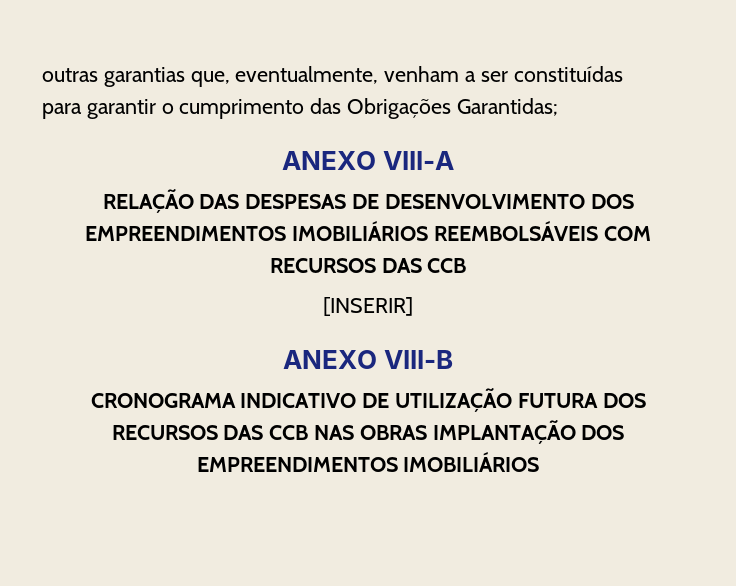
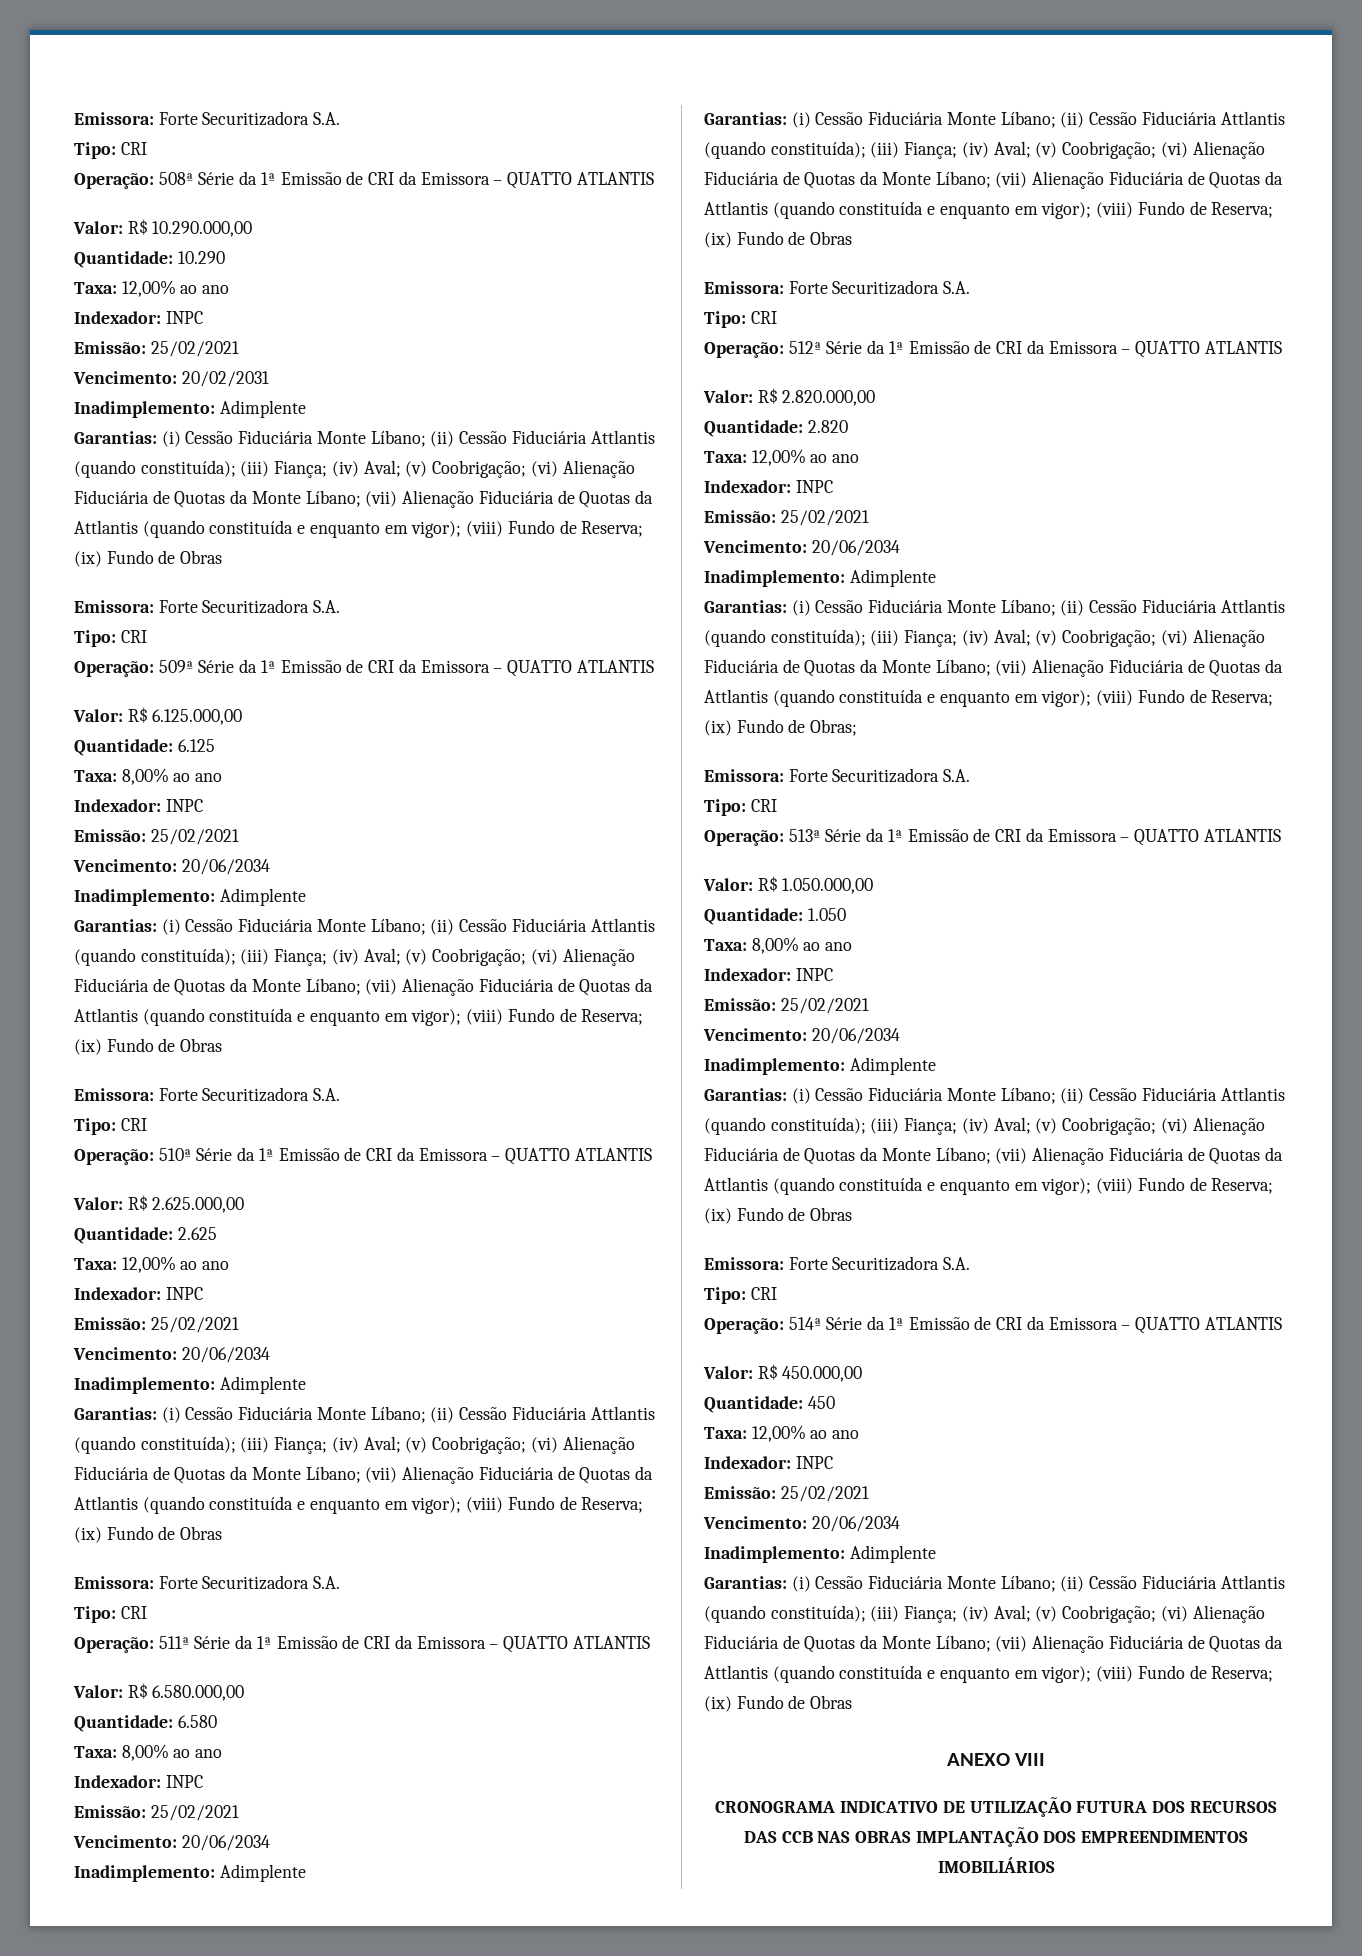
[42,66,623,87] [42,98,558,119] [281,151,455,170] [102,189,634,213] [85,221,651,241] [269,258,467,273] [323,297,413,316] [282,350,454,369] outras garantias que, eventualmente, venham a ser constituídas // para garantir o cumprimento das Obrigações Garantidas; // ANEXO VIII-A // RELAÇÃO DAS DESPESAS DE DESENVOLVIMENTO DOS EMPREENDIMENTOS IMOBILIÁRIOS REEMBOLSÁVEIS COM RECURSOS DAS CCB // [INSERIR] // ANEXO VIII-B -> [74,111,341,126] [74,142,147,159] [74,171,654,189] [73,219,253,237] [74,251,225,268] [74,280,230,297] [74,311,203,324] [74,341,239,357] [73,371,269,387] [74,400,306,418] [74,430,655,447] [74,460,635,478] [74,490,653,508] [74,520,644,538] [74,550,223,567] [74,599,341,614] [74,630,147,647] [74,659,654,677] [73,707,243,725] [74,739,215,756] [74,768,223,785] [74,799,203,812] [74,829,239,845] [73,859,270,875] [74,888,306,906] [74,918,655,935] [74,948,635,966] [74,978,653,996] [74,1008,644,1026] [74,1038,223,1055] [74,1087,341,1102] [74,1118,147,1135] [74,1147,652,1165] [73,1195,245,1213] [74,1227,217,1244] [74,1256,230,1273] [74,1287,203,1300] [74,1317,239,1333] [73,1347,270,1363] [74,1376,306,1394] [74,1406,655,1423] [74,1436,635,1454] [74,1466,653,1484] [74,1496,644,1514] [74,1526,223,1543] [74,1575,341,1590] [74,1606,147,1623] [74,1635,650,1653] [73,1683,245,1701] [74,1715,217,1732] [74,1744,223,1761] [74,1775,203,1788] [74,1805,239,1821] [73,1835,270,1851] [74,1864,306,1882] [704,111,1285,128] [704,141,1265,159] [704,171,1283,189] [704,201,1274,219] [704,231,853,248] [704,280,971,295] [704,311,777,328] [704,340,1282,358] [703,388,876,406] [704,420,848,437] [704,449,860,466] [704,480,833,493] [704,510,869,526] [703,540,900,556] [704,569,936,587] [704,599,1285,616] [704,629,1265,647] [704,659,1283,677] [704,689,1274,707] [704,719,858,736] [704,768,971,783] [704,799,777,816] [704,828,1281,846] [703,876,874,894] [704,908,846,925] [704,937,853,954] [704,968,833,981] [704,998,869,1014] [703,1028,900,1044] [704,1057,936,1075] [704,1087,1285,1104] [704,1117,1265,1135] [704,1147,1283,1165] [704,1177,1274,1195] [704,1207,853,1224] [704,1256,971,1271] [704,1287,777,1304] [704,1316,1282,1334] [703,1364,863,1382] [704,1396,835,1413] [704,1425,860,1442] [704,1456,833,1469] [704,1486,869,1502] [703,1516,900,1532] [704,1545,936,1563] [704,1575,1285,1592] [704,1605,1265,1623] [704,1635,1283,1653] [704,1665,1274,1683] [704,1695,853,1712] [946,1753,1046,1766] Emissora: Forte Securitizadora S.A. // Tipo: CRI // Operação: 508ª Série da 1ª Emissão de CRI da Emissora – QUATTO ATLANTIS // Valor: R$ 10.290.000,00 // Quantidade: 10.290 // Taxa: 12,00% ao ano // Indexador: INPC // Emissão: 25/02/2021 // Vencimento: 20/02/2031 // Inadimplemento: Adimplente // Garantias: (i) Cessão Fiduciária Monte Líbano; (ii) Cessão Fiduciária Attlantis (quando constituída); (iii) Fiança; (iv) Aval; (v) Coobrigação; (vi) Alienação Fiduciária de Quotas da Monte Líbano; (vii) Alienação Fiduciária de Quotas da Attlantis (quando constituída e enquanto em vigor); (viii) Fundo de Reserva; (ix) Fundo de Obras // Emissora: Forte Securitizadora S.A. // Tipo: CRI // Operação: 509ª Série da 1ª Emissão de CRI da Emissora – QUATTO ATLANTIS // Valor: R$ 6.125.000,00 // Quantidade: 6.125 // Taxa: 8,00% ao ano // Indexador: INPC // Emissão: 25/02/2021 // Vencimento: 20/06/2034 // Inadimplemento: Adimplente // Garantias: (i) Cessão Fiduciária Monte Líbano; (ii) Cessão Fiduciária Attlantis (quando constituída); (iii) Fiança; (iv) Aval; (v) Coobrigação; (vi) Alienação Fiduciária de Quotas da Monte Líbano; (vii) Alienação Fiduciária de Quotas da Attlantis (quando constituída e enquanto em vigor); (viii) Fundo de Reserva; (ix) Fundo de Obras // Emissora: Forte Securitizadora S.A. // Tipo: CRI // Operação: 510ª Série da 1ª Emissão de CRI da Emissora – QUATTO ATLANTIS // Valor: R$ 2.625.000,00 // Quantidade: 2.625 // Taxa: 12,00% ao ano // Indexador: INPC // Emissão: 25/02/2021 // Vencimento: 20/06/2034 // Inadimplemento: Adimplente // Garantias: (i) Cessão Fiduciária Monte Líbano; (ii) Cessão Fiduciária Attlantis (quando constituída); (iii) Fiança; (iv) Aval; (v) Coobrigação; (vi) Alienação Fiduciária de Quotas da Monte Líbano; (vii) Alienação Fiduciária de Quotas da Attlantis (quando constituída e enquanto em vigor); (viii) Fundo de Reserva; (ix) Fundo de Obras // Emissora: Forte Securitizadora S.A. // Tipo: CRI // Operação: 511ª Série da 1ª Emissão de CRI da Emissora – QUATTO ATLANTIS // Valor: R$ 6.580.000,00 // Quantidade: 6.580 // Taxa: 8,00% ao ano // Indexador: INPC // Emissão: 25/02/2021 // Vencimento: 20/06/2034 // Inadimplemento: Adimplente // Garantias: (i) Cessão Fiduciária Monte Líbano; (ii) Cessão Fiduciária Attlantis (quando constituída); (iii) Fiança; (iv) Aval; (v) Coobrigação; (vi) Alienação Fiduciária de Quotas da Monte Líbano; (vii) Alienação Fiduciária de Quotas da Attlantis (quando constituída e enquanto em vigor); (viii) Fundo de Reserva; (ix) Fundo de Obras // Emissora: Forte Securitizadora S.A. // Tipo: CRI // Operação: 512ª Série da 1ª Emissão de CRI da Emissora – QUATTO ATLANTIS // Valor: R$ 2.820.000,00 // Quantidade: 2.820 // Taxa: 12,00% ao ano // Indexador: INPC // Emissão: 25/02/2021 // Vencimento: 20/06/2034 // Inadimplemento: Adimplente // Garantias: (i) Cessão Fiduciária Monte Líbano; (ii) Cessão Fiduciária Attlantis (quando constituída); (iii) Fiança; (iv) Aval; (v) Coobrigação; (vi) Alienação Fiduciária de Quotas da Monte Líbano; (vii) Alienação Fiduciária de Quotas da Attlantis (quando constituída e enquanto em vigor); (viii) Fundo de Reserva; (ix) Fundo de Obras; // Emissora: Forte Securitizadora S.A. // Tipo: CRI // Operação: 513ª Série da 1ª Emissão de CRI da Emissora – QUATTO ATLANTIS // Valor: R$ 1.050.000,00 // Quantidade: 1.050 // Taxa: 8,00% ao ano // Indexador: INPC // Emissão: 25/02/2021 // Vencimento: 20/06/2034 // Inadimplemento: Adimplente // Garantias: (i) Cessão Fiduciária Monte Líbano; (ii) Cessão Fiduciária Attlantis (quando constituída); (iii) Fiança; (iv) Aval; (v) Coobrigação; (vi) Alienação Fiduciária de Quotas da Monte Líbano; (vii) Alienação Fiduciária de Quotas da Attlantis (quando constituída e enquanto em vigor); (viii) Fundo de Reserva; (ix) Fundo de Obras // Emissora: Forte Securitizadora S.A. // Tipo: CRI // Operação: 514ª Série da 1ª Emissão de CRI da Emissora – QUATTO ATLANTIS // Valor: R$ 450.000,00 // Quantidade: 450 // Taxa: 12,00% ao ano // Indexador: INPC // Emissão: 25/02/2021 // Vencimento: 20/06/2034 // Inadimplemento: Adimplente // Garantias: (i) Cessão Fiduciária Monte Líbano; (ii) Cessão Fiduciária Attlantis (quando constituída); (iii) Fiança; (iv) Aval; (v) Coobrigação; (vi) Alienação Fiduciária de Quotas da Monte Líbano; (vii) Alienação Fiduciária de Quotas da Attlantis (quando constituída e enquanto em vigor); (viii) Fundo de Reserva; (ix) Fundo de Obras // ANEXO VIII

